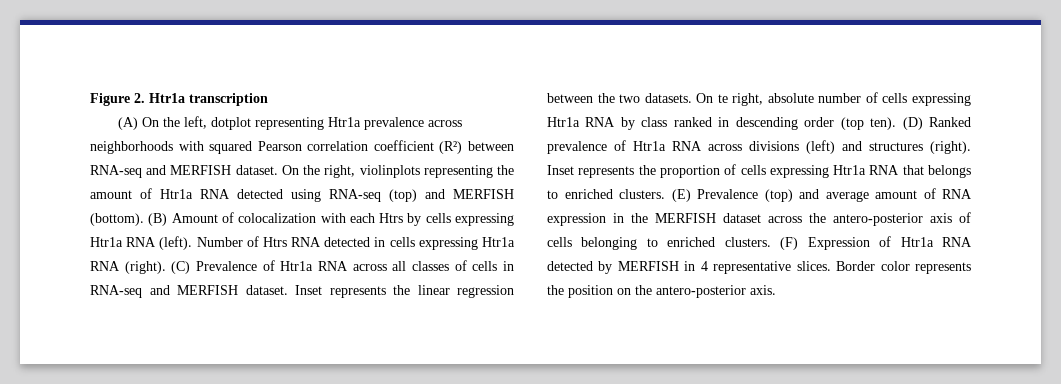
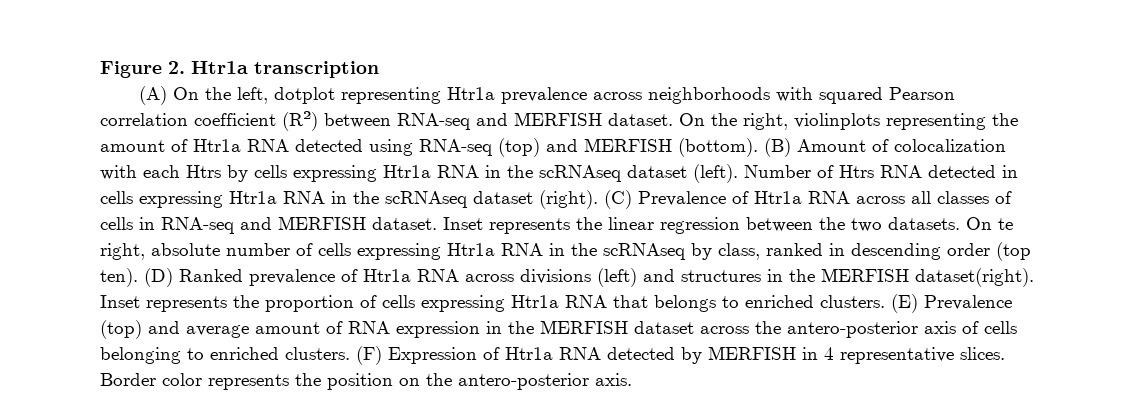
(157, 242) none -> [485,165,687,182] in the scRNAseq dataset
(120, 266) none -> [331,191,533,208] in the scRNAseq dataset
[620,117,668,130] by class -> [549,243,760,260] in the scRNAseq by class,
[930,141,971,154] (right). -> [767,268,1034,287] in the MERFISH dataset(right).

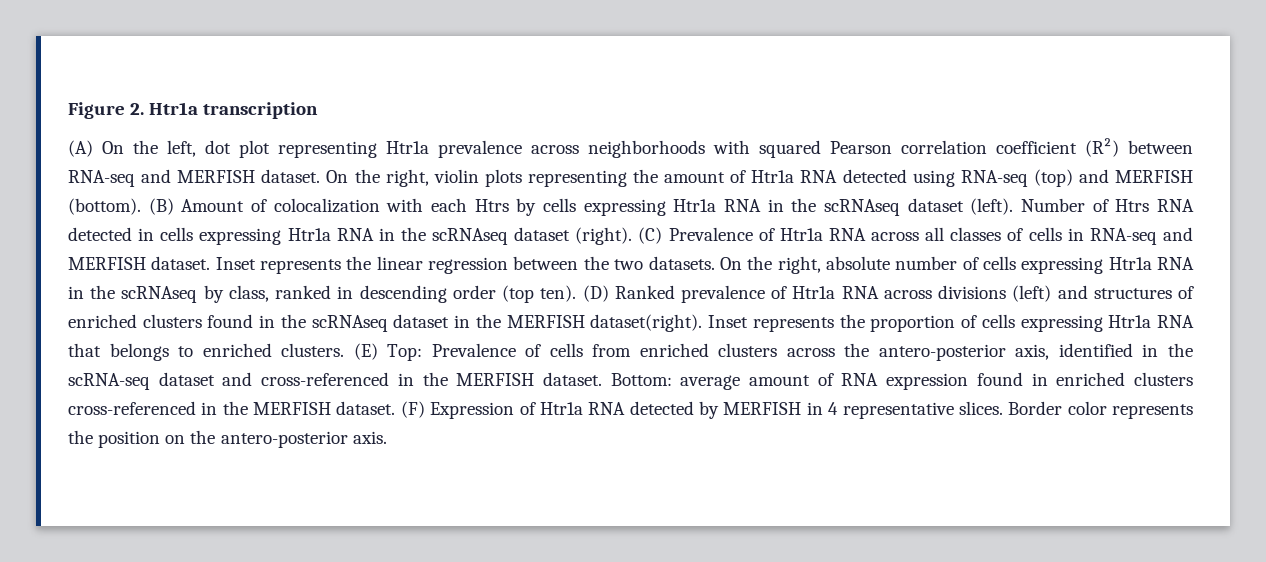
[273,87,335,104] dotplot -> [205,140,270,158] dot plot
[794,113,880,130] violinplots -> [433,169,522,187] violin plots
[998,218,1013,230] te -> [747,256,773,270] the
(761, 276) none -> [1178,286,1195,299] [68,314,450,332] of enriched clusters found in the scRNAseq dataset
[924,295,1012,310] [100,320,180,339] Prevalence (top) and -> [387,343,1193,361] [68,372,672,390] Top: Prevalence of cells from enriched clusters across the antero-posterior axis, identified in the scRNA-seq dataset and cross-referenced in the MERFISH dataset. Bottom:
[486,320,1017,338] [100,347,350,364] in the MERFISH dataset across the antero-posterior axis of cells belonging to enriched clusters. -> [976,372,1194,386] [68,401,396,415] found in enriched clusters cross-referenced in the MERFISH dataset.

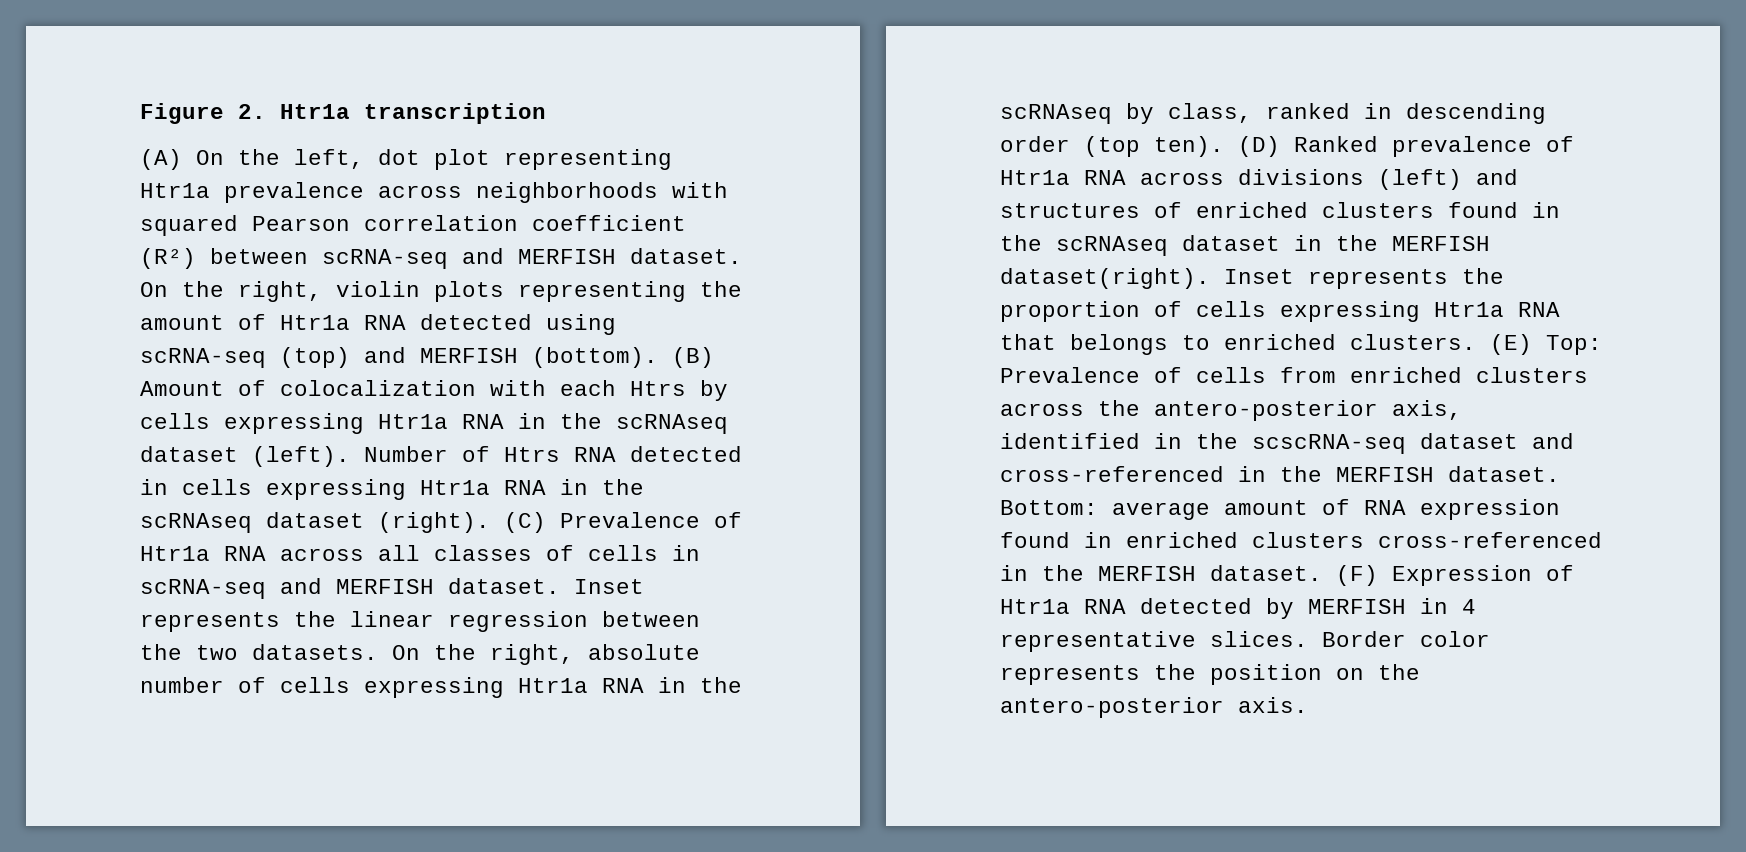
[68,170,135,187] RNA-seq -> [322,249,448,269] scRNA-seq
[960,170,1028,187] RNA-seq -> [140,348,266,368] scRNA-seq
[1089,228,1157,245] RNA-seq -> [140,579,266,599] scRNA-seq
[68,373,150,390] scRNA-seq -> [1252,434,1406,454] scscRNA-seq

